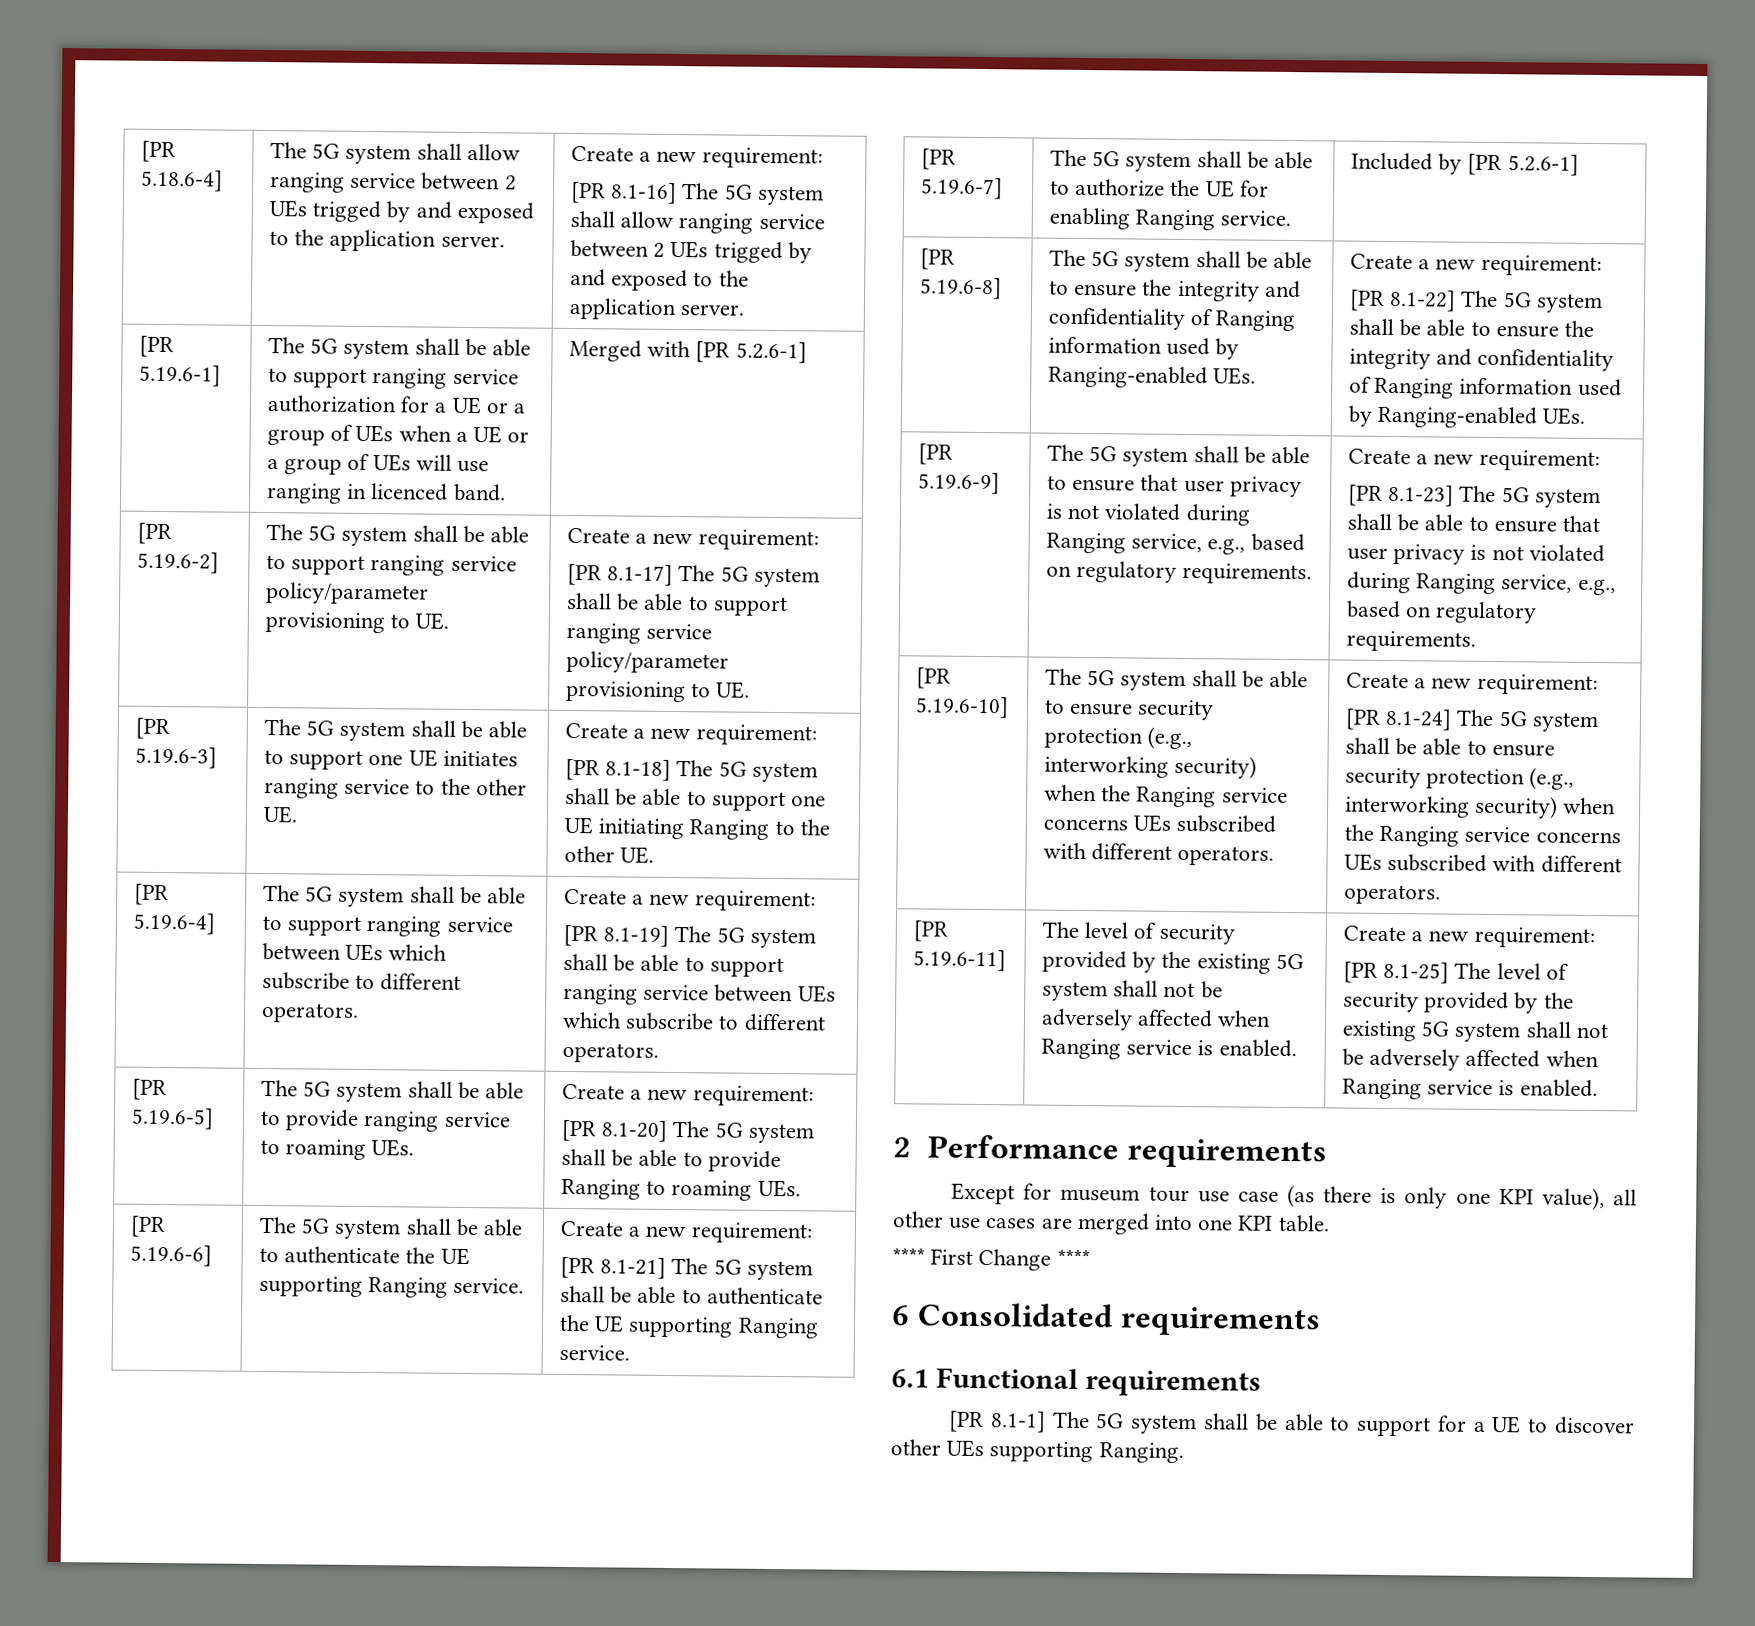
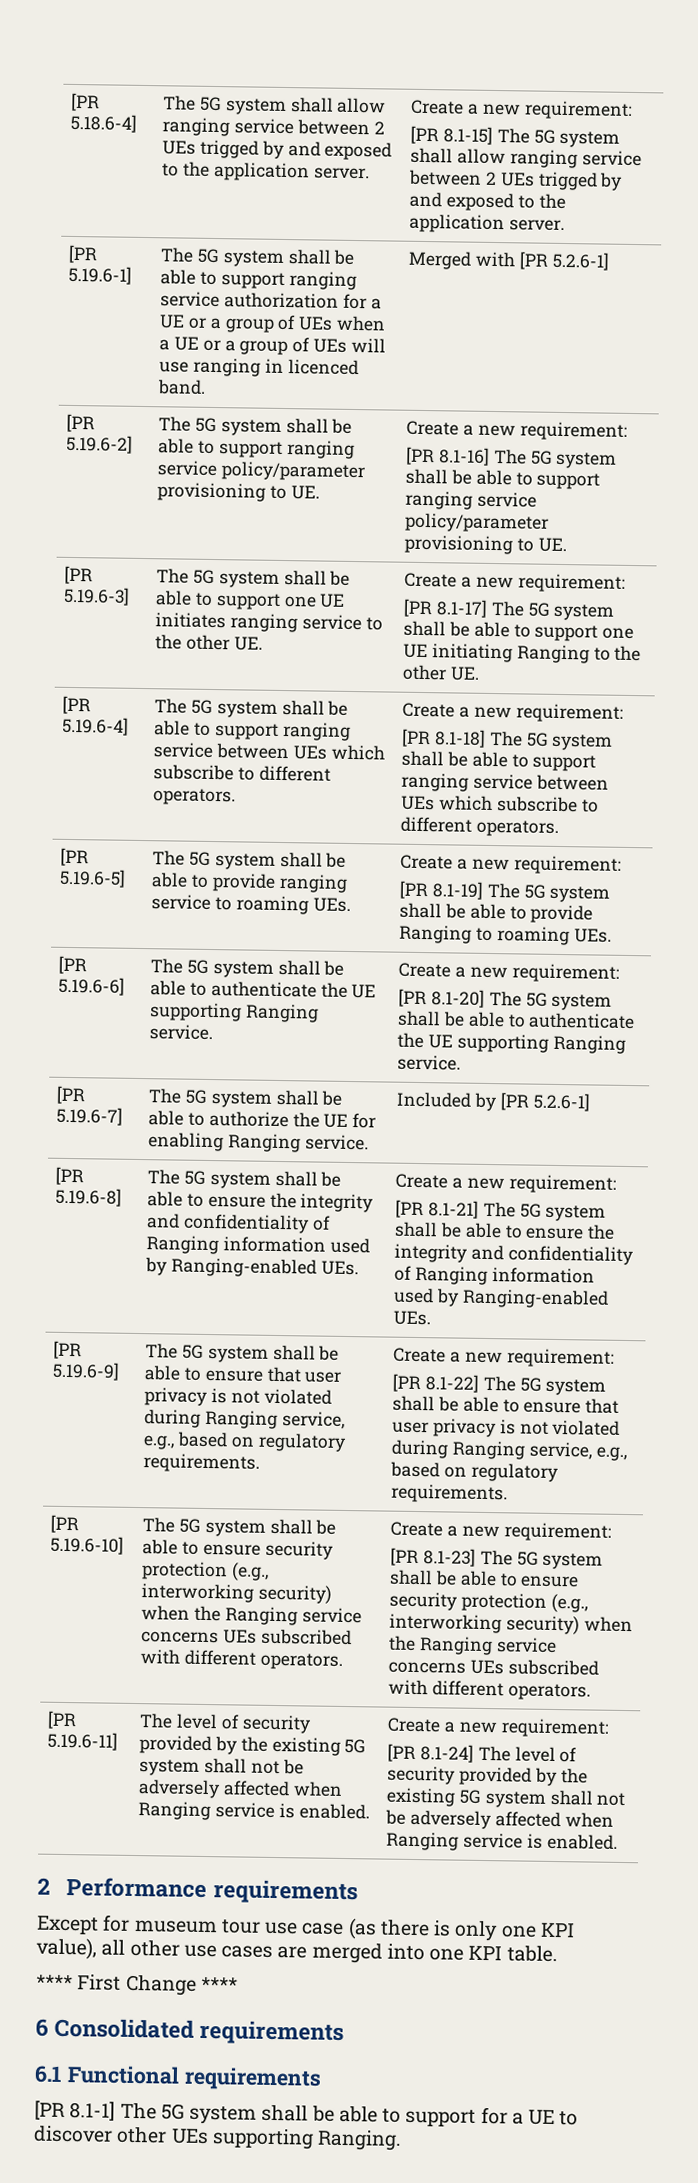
[610,182,678,205] 8.1-16] -> [443,126,494,145] 8.1-15]
[607,564,674,586] 8.1-17] -> [438,447,491,466] 8.1-16]
[605,759,672,781] 8.1-18] -> [436,599,489,618] 8.1-17]
[603,925,670,947] 8.1-19] -> [434,729,487,748] 8.1-18]
[601,1120,668,1142] 8.1-20] -> [432,881,485,900] 8.1-19]
[600,1257,667,1279] 8.1-21] -> [431,989,486,1008] 8.1-20]
[1389,289,1457,312] 8.1-22] -> [428,1200,480,1219] 8.1-21]
[1388,484,1455,507] 8.1-23] -> [425,1374,480,1393] 8.1-22]
[1385,708,1453,731] 8.1-24] -> [423,1548,477,1567] 8.1-23]
[1383,961,1450,984] 8.1-25] -> [420,1744,475,1763] 8.1-24]

